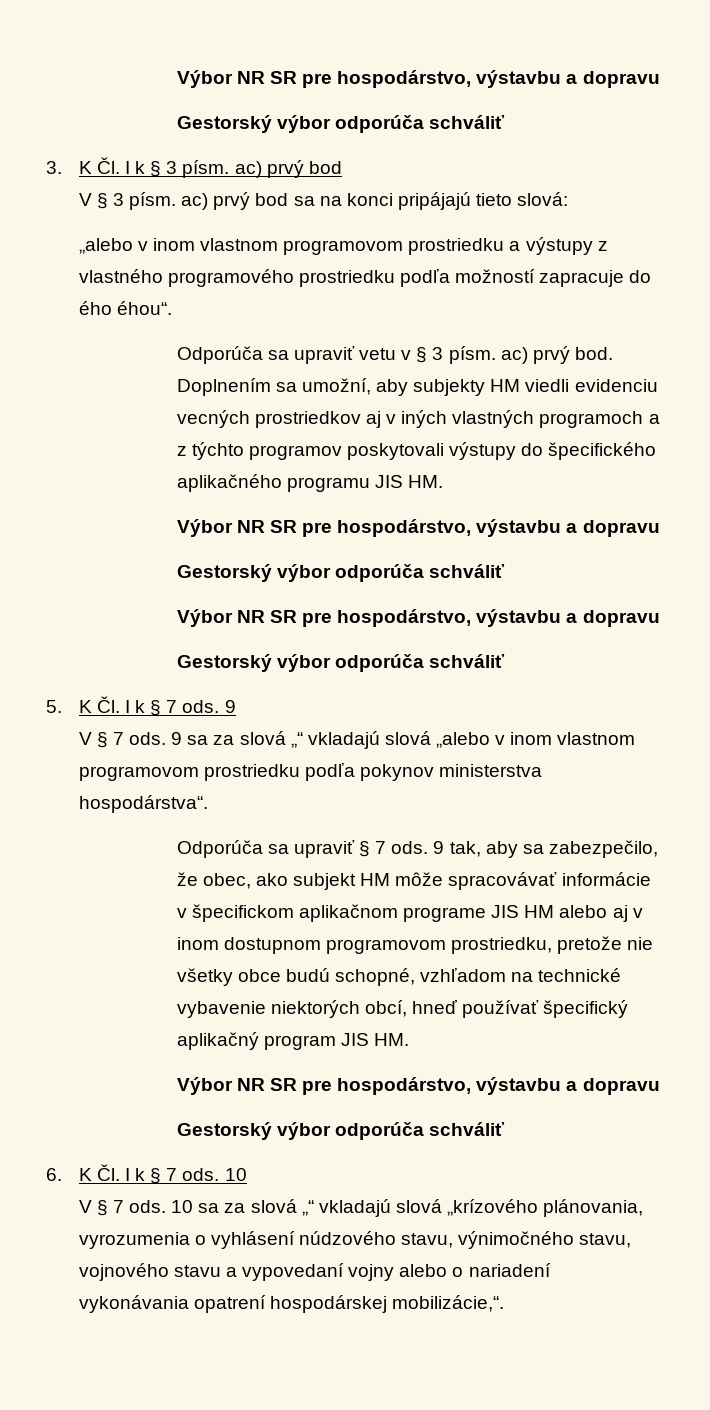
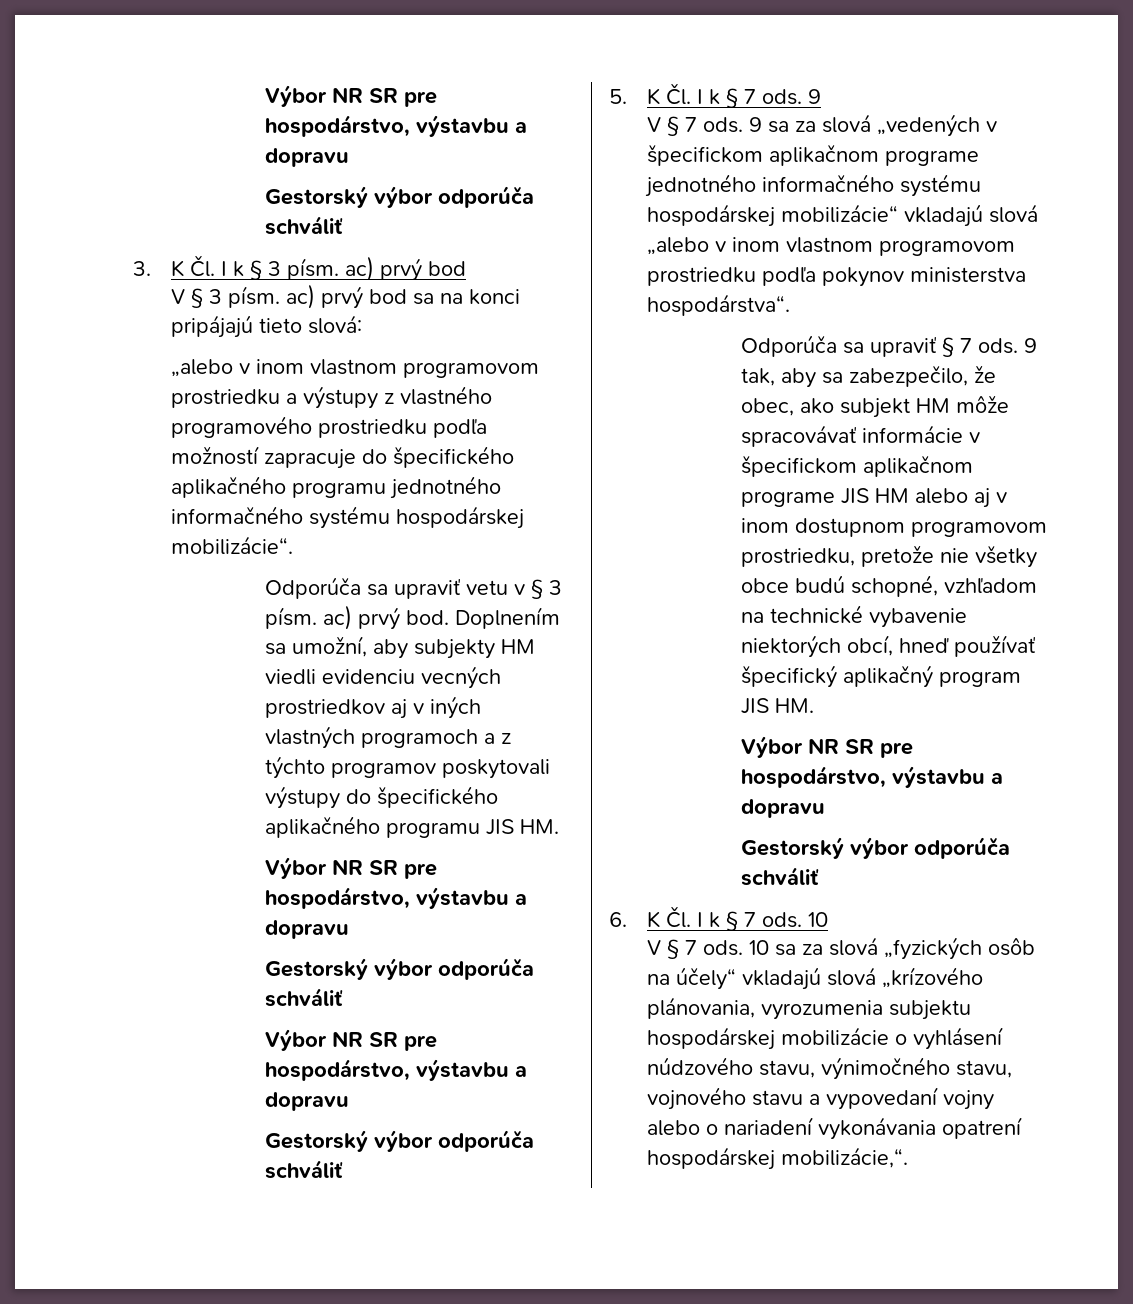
[78,301,172,315] ého éhou“. -> [392,446,514,468] [170,476,501,499] [170,506,524,529] [170,536,293,555] špecifického aplikačného programu jednotného informačného systému hospodárskej mobilizácie“.
[290,732,303,748] „“ -> [876,114,997,137] [646,144,979,166] [644,174,981,197] [646,204,898,227] „vedených v špecifickom aplikačnom programe jednotného informačného systému hospodárskej mobilizácie“
[301,1200,314,1216] „“ -> [883,937,1035,960] [646,967,736,990] „fyzických osôb na účely“
(190, 1240) none -> [888,1000,971,1020] [646,1027,889,1050] subjektu hospodárskej mobilizácie

